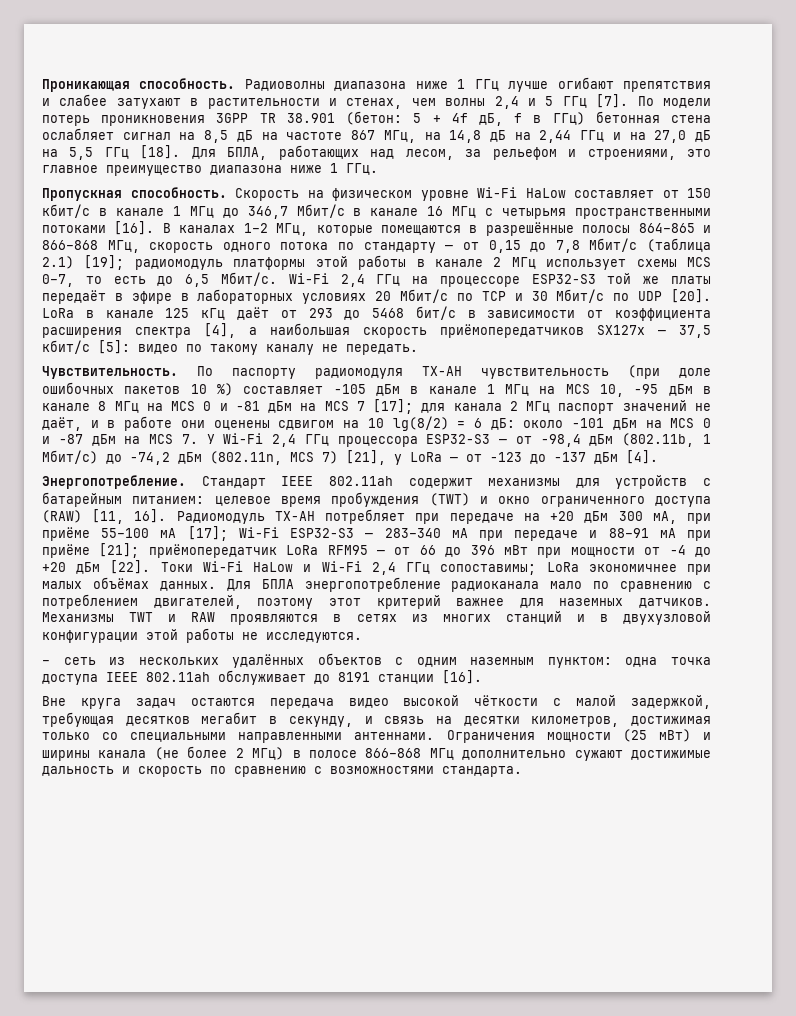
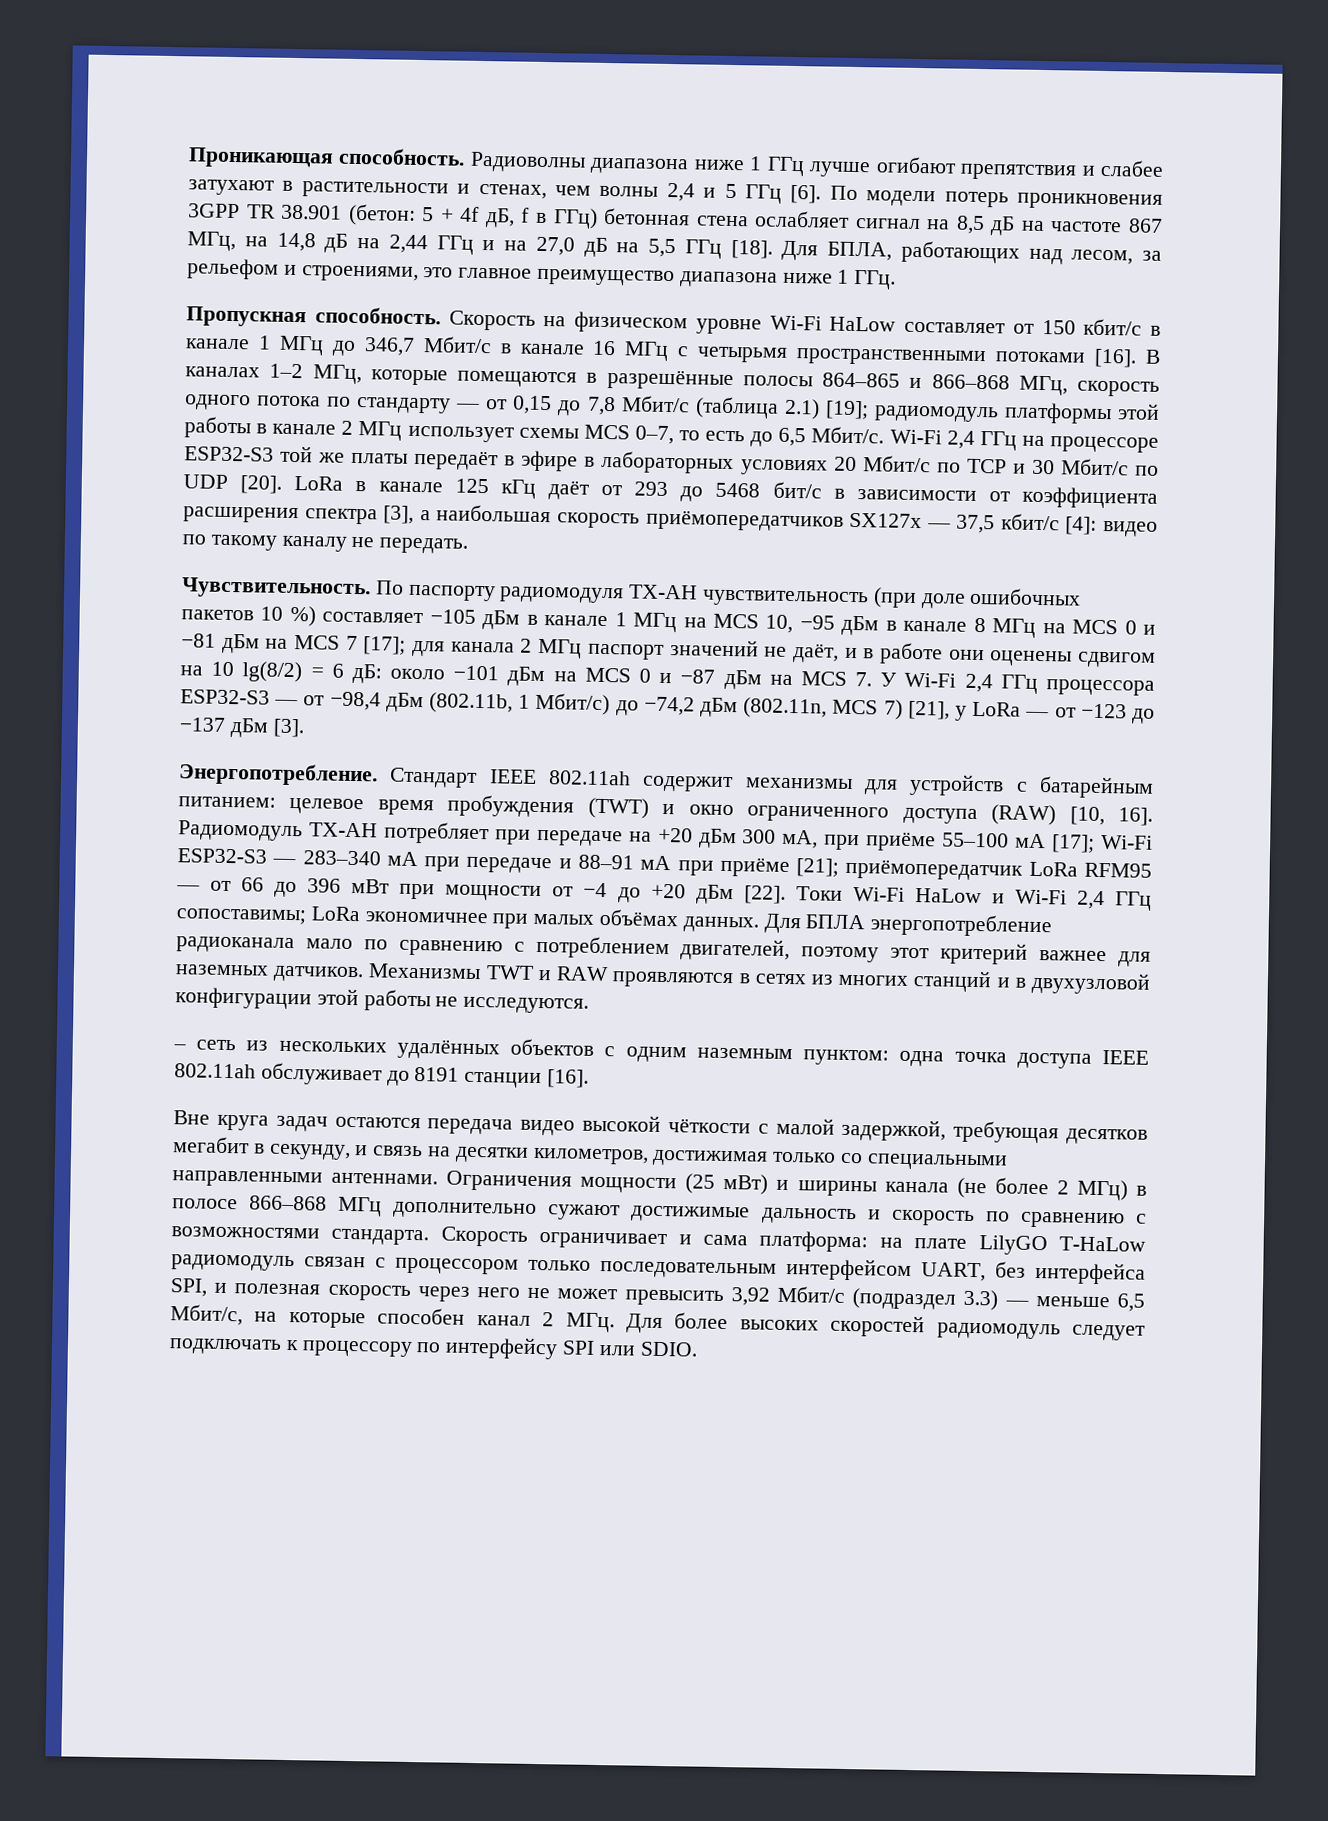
[596,94,629,108] [7]. -> [790,184,822,204] [6].
[204,323,236,338] [4], -> [383,505,415,524] [3],
[98,340,130,354] [5]: -> [1065,516,1098,535] [4]:
[626,450,658,464] [4]. -> [272,718,305,738] [3].
[92,509,125,524] [11, -> [1069,806,1105,826] [10,
(522, 771) none -> [440,1226,1146,1256] [171,1254,1146,1285] [170,1278,1146,1312] [170,1304,1146,1341] [169,1336,698,1360] Скорость ограничивает и сама платформа: на плате LilyGO T-HaLow радиомодуль связан с процессором только последовательным интерфейсом UART, без интерфейса SPI, и полезная скорость через него не может превысить 3,92 Мбит/с (подраздел 3.3) — меньше 6,5 Мбит/с, на которые способен канал 2 МГц. Для более высоких скоростей радиомодуль следует подключать к процессору по интерфейсу SPI или SDIO.

